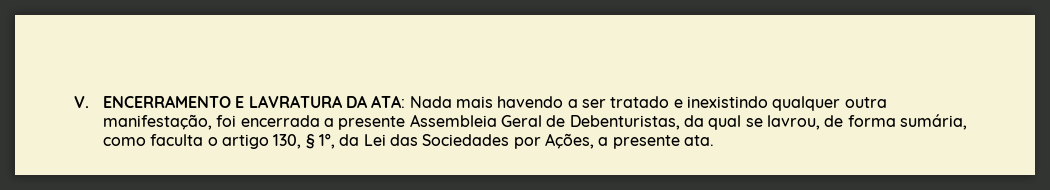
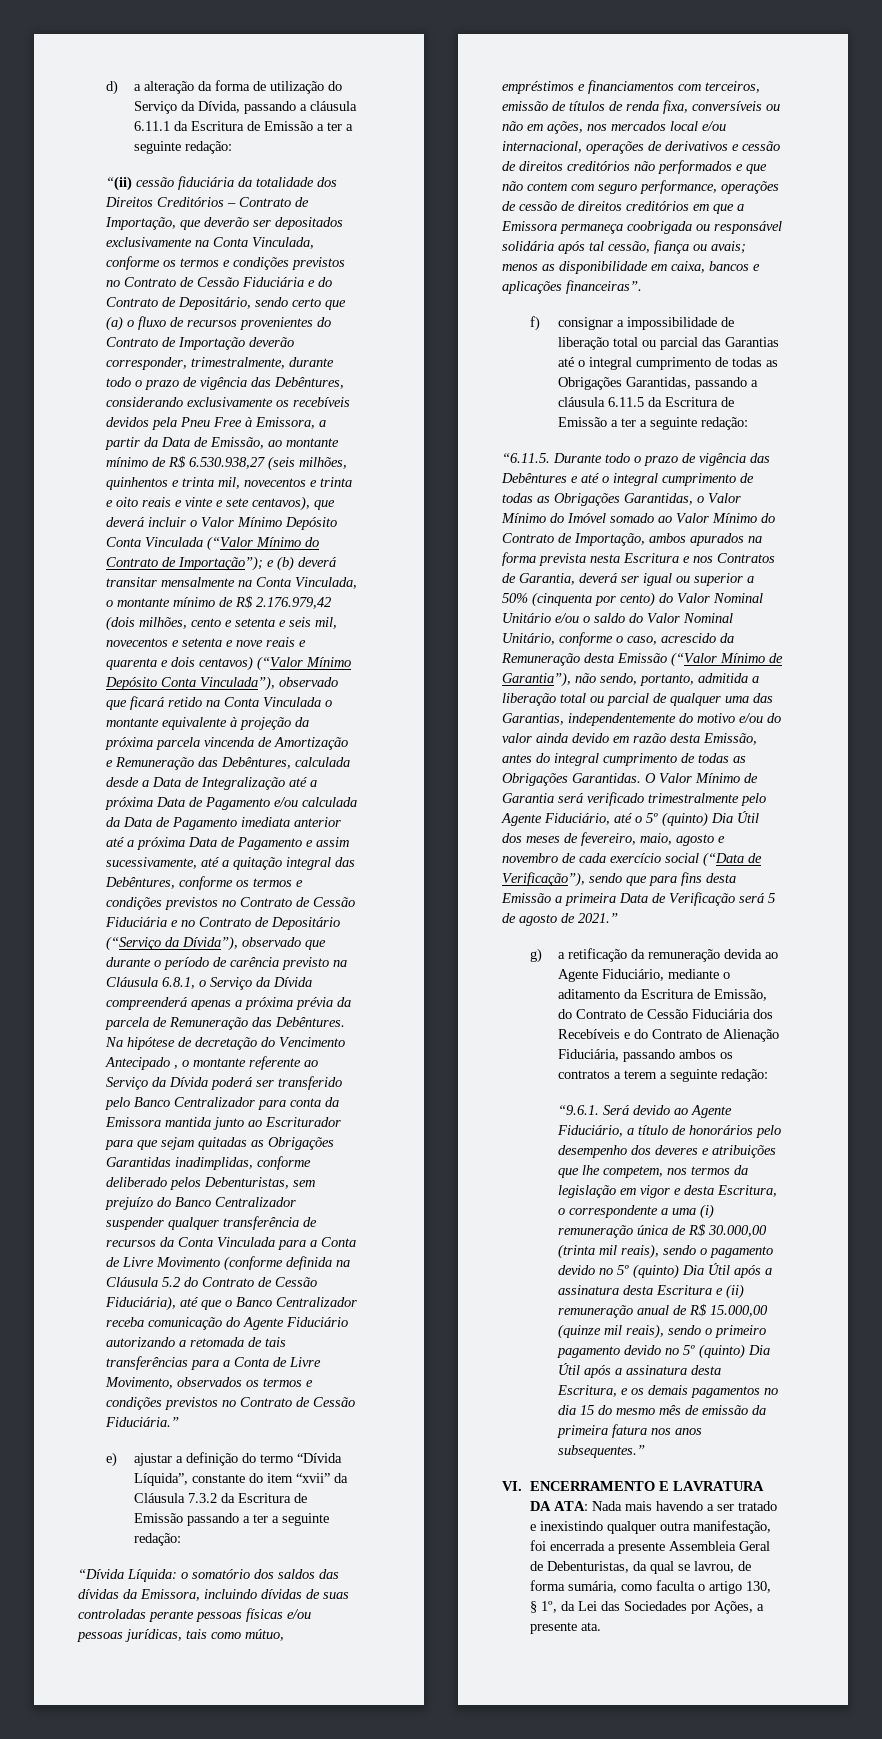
[74,96,89,108] V. -> [106,80,343,95] [134,101,358,114] [134,121,354,131] [134,141,233,154] [106,176,338,191] [105,197,310,207] [105,217,344,230] [106,237,315,249] [106,256,346,270] [106,277,333,287] [106,297,347,310] [106,316,332,331] [106,337,295,350] [106,357,335,370] [106,377,345,390] [106,397,351,407] [106,417,327,430] [105,437,340,450] [106,456,348,471] [106,477,353,490] [106,496,336,511] [106,517,338,530] [106,536,320,551] [106,556,337,571] [106,577,358,589] [106,596,332,609] [106,616,338,631] [106,637,307,647] [106,656,352,671] [105,676,339,691] [106,696,333,710] [106,717,310,730] [105,737,349,750] [106,757,351,770] [106,777,318,790] [105,797,358,810] [106,817,342,830] [106,837,350,850] [106,857,356,870] [105,876,304,890] [106,897,356,910] [105,917,341,930] [106,936,327,951] [106,957,348,970] [106,977,313,990] [106,997,352,1010] [105,1017,346,1030] [105,1037,346,1050] [105,1056,319,1070] [106,1076,343,1090] [105,1097,340,1110] [105,1117,342,1130] [105,1137,335,1150] [106,1156,312,1170] [106,1177,316,1190] [105,1197,297,1210] [106,1216,318,1230] [106,1237,357,1250] [106,1256,351,1271] [106,1277,318,1287] [105,1296,358,1311] [106,1317,349,1330] [106,1337,287,1347] [106,1356,322,1370] [105,1377,314,1389] [106,1397,356,1410] [105,1417,180,1427] [106,1452,343,1467] [134,1473,349,1486] [134,1493,308,1503] [134,1513,330,1526] [134,1533,182,1546] [78,1569,339,1582] [78,1589,349,1601] [78,1608,311,1622] [77,1629,284,1642] [502,80,760,94] [502,100,780,114] [502,121,726,134] [502,141,780,154] [502,160,767,174] [502,180,779,194] [502,201,744,214] [501,221,782,234] [502,240,746,254] [502,261,760,274] [502,280,642,294] [530,316,735,331] [558,337,780,350] [558,357,779,370] [558,377,759,390] [558,397,735,407] [558,417,749,430] [502,453,770,466] [501,473,754,486] [502,493,741,506] [501,513,775,523] [502,533,762,546] [502,552,775,566] [502,573,754,586] [502,592,763,607] [502,613,733,623] [502,632,734,646] [501,652,783,667] [502,672,759,687] [502,693,773,706] [502,713,781,726] [502,733,757,745] [502,753,746,766] [502,773,758,786] [502,792,766,806] [501,811,759,827] [502,832,725,846] [502,852,762,867] [502,872,736,887] [501,892,775,906] [502,913,618,926] [530,948,779,963] [558,969,731,982] [558,989,768,1001] [558,1009,774,1019] [558,1029,780,1042] [558,1049,734,1062] [558,1069,769,1082] [558,1105,733,1118] [557,1125,782,1138] [558,1145,777,1158] [558,1165,749,1178] [558,1185,778,1198] [558,1204,715,1219] [558,1224,768,1238] [558,1244,774,1259] [558,1263,773,1279] [558,1284,745,1299] [558,1304,769,1318] [558,1324,767,1339] [557,1344,771,1359] [558,1363,722,1378] [557,1385,779,1398] [558,1405,767,1415] [557,1424,703,1438] [558,1445,646,1458] [502,1481,522,1491] d) a alteração da forma de utilização do Serviço da Dívida, passando a cláusula 6.11.1 da Escritura de Emissão a ter a seguinte redação: // “(ii) cessão fiduciária da totalidade dos Direitos Creditórios – Contrato de Importação, que deverão ser depositados exclusivamente na Conta Vinculada, conforme os termos e condições previstos no Contrato de Cessão Fiduciária e do Contrato de Depositário, sendo certo que (a) o fluxo de recursos provenientes do Contrato de Importação deverão corresponder, trimestralmente, durante todo o prazo de vigência das Debêntures, considerando exclusivamente os recebíveis devidos pela Pneu Free à Emissora, a partir da Data de Emissão, ao montante mínimo de R$ 6.530.938,27 (seis milhões, quinhentos e trinta mil, novecentos e trinta e oito reais e vinte e sete centavos), que deverá incluir o Valor Mínimo Depósito Conta Vinculada (“Valor Mínimo do Contrato de Importação”); e (b) deverá transitar mensalmente na Conta Vinculada, o montante mínimo de R$ 2.176.979,42 (dois milhões, cento e setenta e seis mil, novecentos e setenta e nove reais e quarenta e dois centavos) (“Valor Mínimo Depósito Conta Vinculada”), observado que ficará retido na Conta Vinculada o montante equivalente à projeção da próxima parcela vincenda de Amortização e Remuneração das Debêntures, calculada desde a Data de Integralização até a próxima Data de Pagamento e/ou calculada da Data de Pagamento imediata anterior até a próxima Data de Pagamento e assim sucessivamente, até a quitação integral das Debêntures, conforme os termos e condições previstos no Contrato de Cessão Fiduciária e no Contrato de Depositário (“Serviço da Dívida”), observado que durante o período de carência previsto na Cláusula 6.8.1, o Serviço da Dívida compreenderá apenas a próxima prévia da parcela de Remuneração das Debêntures. Na hipótese de decretação do Vencimento Antecipado , o montante referente ao Serviço da Dívida poderá ser transferido pelo Banco Centralizador para conta da Emissora mantida junto ao Escriturador para que sejam quitadas as Obrigações Garantidas inadimplidas, conforme deliberado pelos Debenturistas, sem prejuízo do Banco Centralizador suspender qualquer transferência de recursos da Conta Vinculada para a Conta de Livre Movimento (conforme definida na Cláusula 5.2 do Contrato de Cessão Fiduciária), até que o Banco Centralizador receba comunicação do Agente Fiduciário autorizando a retomada de tais transferências para a Conta de Livre Movimento, observados os termos e condições previstos no Contrato de Cessão Fiduciária.” // e) ajustar a definição do termo “Dívida Líquida”, constante do item “xvii” da Cláusula 7.3.2 da Escritura de Emissão passando a ter a seguinte redação: // “Dívida Líquida: o somatório dos saldos das dívidas da Emissora, incluindo dívidas de suas controladas perante pessoas físicas e/ou pessoas jurídicas, tais como mútuo, empréstimos e financiamentos com terceiros, emissão de títulos de renda fixa, conversíveis ou não em ações, nos mercados local e/ou internacional, operações de derivativos e cessão de direitos creditórios não performados e que não contem com seguro performance, operações de cessão de direitos creditórios em que a Emissora permaneça coobrigada ou responsável solidária após tal cessão, fiança ou avais; menos as disponibilidade em caixa, bancos e aplicações financeiras”. // f) consignar a impossibilidade de liberação total ou parcial das Garantias até o integral cumprimento de todas as Obrigações Garantidas, passando a cláusula 6.11.5 da Escritura de Emissão a ter a seguinte redação: // “6.11.5. Durante todo o prazo de vigência das Debêntures e até o integral cumprimento de todas as Obrigações Garantidas, o Valor Mínimo do Imóvel somado ao Valor Mínimo do Contrato de Importação, ambos apurados na forma prevista nesta Escritura e nos Contratos de Garantia, deverá ser igual ou superior a 50% (cinquenta por cento) do Valor Nominal Unitário e/ou o saldo do Valor Nominal Unitário, conforme o caso, acrescido da Remuneração desta Emissão (“Valor Mínimo de Garantia”), não sendo, portanto, admitida a liberação total ou parcial de qualquer uma das Garantias, independentemente do motivo e/ou do valor ainda devido em razão desta Emissão, antes do integral cumprimento de todas as Obrigações Garantidas. O Valor Mínimo de Garantia será verificado trimestralmente pelo Agente Fiduciário, até o 5º (quinto) Dia Útil dos meses de fevereiro, maio, agosto e novembro de cada exercício social (“Data de Verificação”), sendo que para fins desta Emissão a primeira Data de Verificação será 5 de agosto de 2021.” // g) a retificação da remuneração devida ao Agente Fiduciário, mediante o aditamento da Escritura de Emissão, do Contrato de Cessão Fiduciária dos Recebíveis e do Contrato de Alienação Fiduciária, passando ambos os contratos a terem a seguinte redação: // “9.6.1. Será devido ao Agente Fiduciário, a título de honorários pelo desempenho dos deveres e atribuições que lhe competem, nos termos da legislação em vigor e desta Escritura, o correspondente a uma (i) remuneração única de R$ 30.000,00 (trinta mil reais), sendo o pagamento devido no 5º (quinto) Dia Útil após a assinatura desta Escritura e (ii) remuneração anual de R$ 15.000,00 (quinze mil reais), sendo o primeiro pagamento devido no 5º (quinto) Dia Útil após a assinatura desta Escritura, e os demais pagamentos no dia 15 do mesmo mês de emissão da primeira fatura nos anos subsequentes.” // VI.

